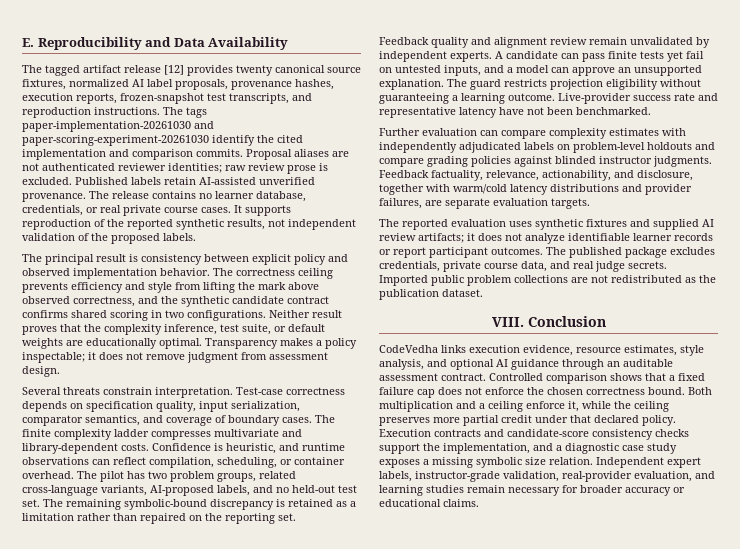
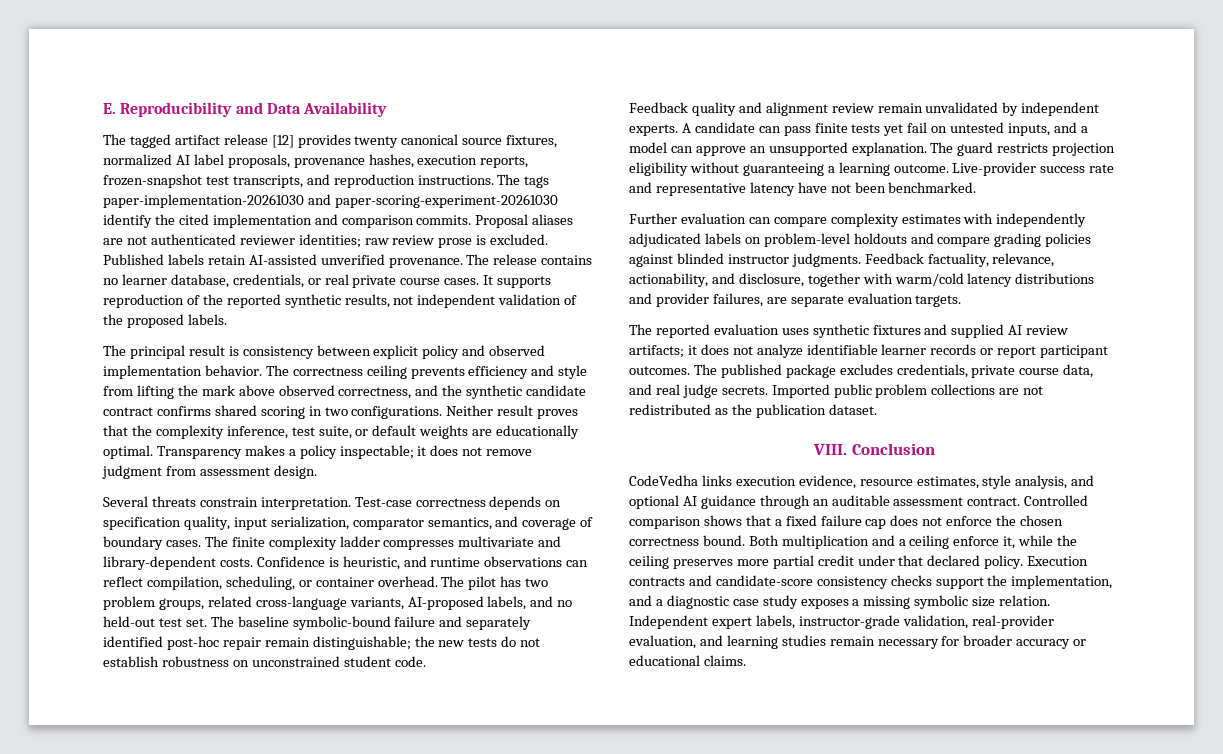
[66,499,356,510] [22,513,296,524] remaining symbolic-bound discrepancy is retained as a limitation rather than repaired on the reporting set. -> [237,616,532,630] [103,636,541,650] [103,656,426,667] baseline symbolic-bound failure and separately identified post-hoc repair remain distinguishable; the new tests do not establish robustness on unconstrained student code.

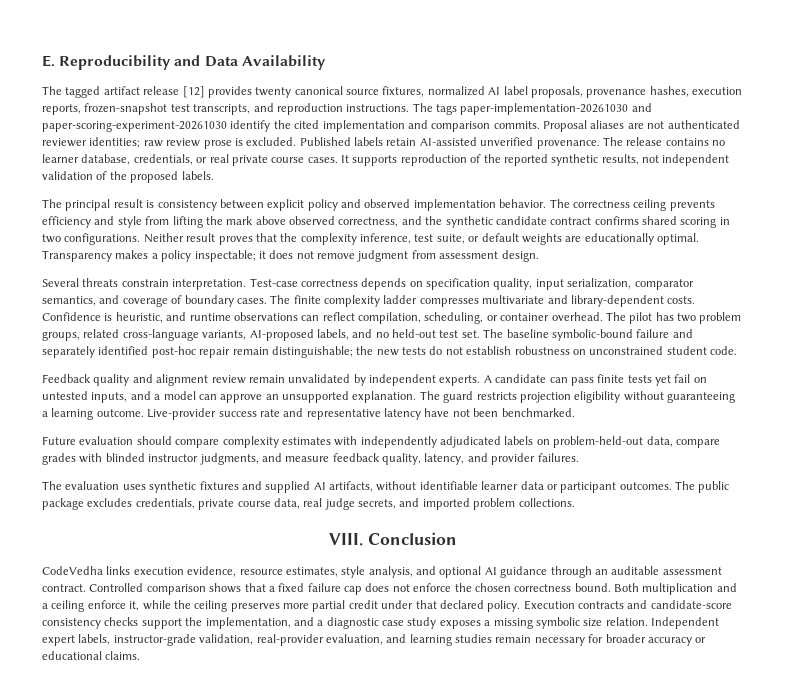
[629,213,771,224] Further evaluation can -> [42,436,172,445] Future evaluation should
[763,233,1092,247] [629,253,1055,267] [629,273,1095,287] [629,293,962,307] [629,324,710,338] problem-level holdouts and compare grading policies against blinded instructor judgments. Feedback factuality, relevance, actionability, and disclosure, together with warm/cold latency distributions and provider failures, are separate evaluation targets. // The reported -> [553,436,720,448] [42,453,579,465] [42,481,62,490] problem-held-out data, compare grades with blinded instructor judgments, and measure feedback quality, latency, and provider failures. // The
[1026,325,1069,335] [629,344,1037,358] review artifacts; it does not analyze identifiable learner records or report -> [329,481,558,492] artifacts, without identifiable learner data or
[720,364,782,378] published -> [698,481,730,493] public
[629,384,652,395] and -> (300, 503) none
[721,384,1044,398] [629,404,877,418] secrets. Imported public problem collections are not redistributed as the publication dataset. -> [358,498,575,510] secrets, and imported problem collections.

